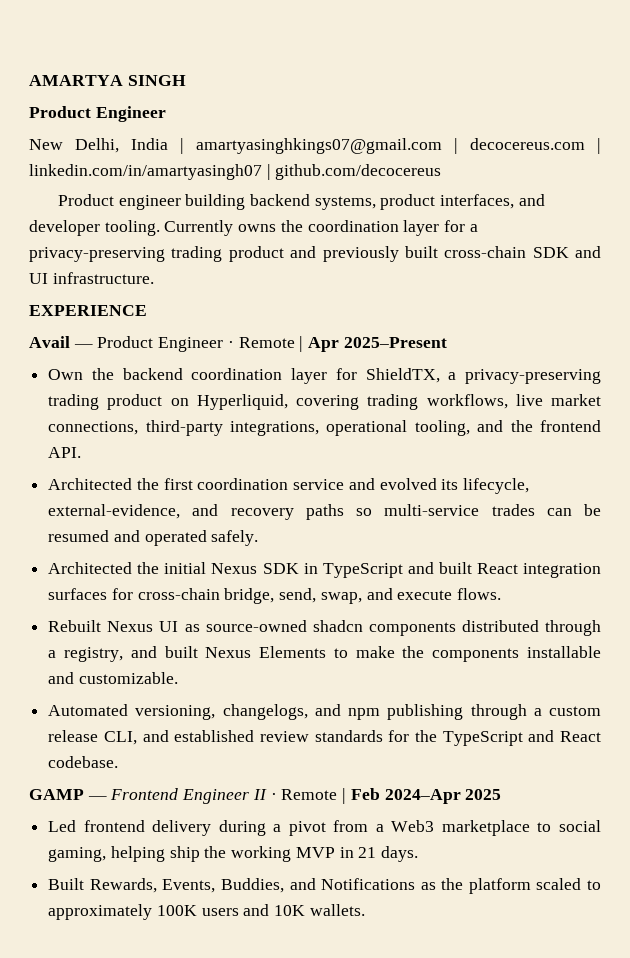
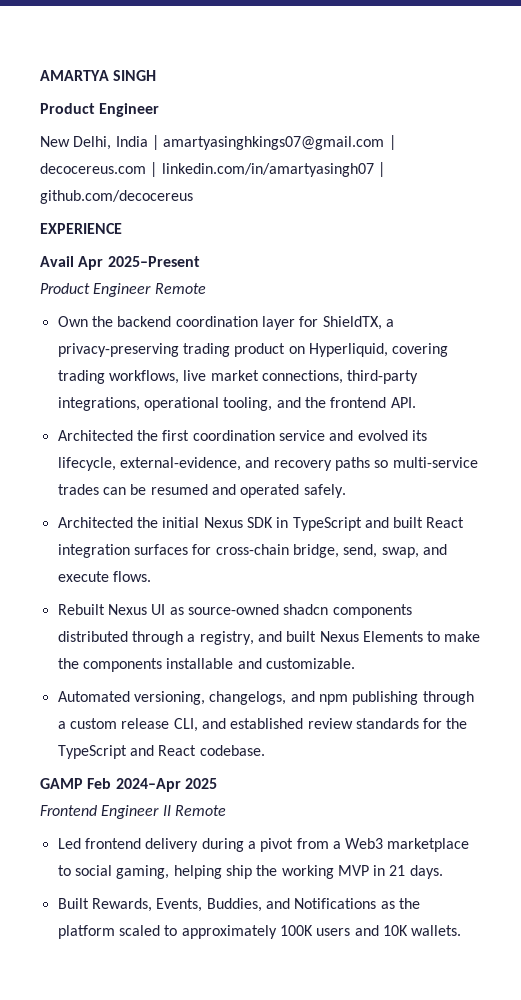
[57,194,545,210] [29,220,478,236] [29,246,601,262] [29,272,154,284] // Product engineer building backend systems, product interfaces, and developer tooling. Currently owns the coordination layer for a privacy-preserving trading product and previously built cross-chain SDK and UI infrastructure. -> (193, 197) none
[73,336,447,352] — Product Engineer · Remote | Apr 2025–Present -> [78,256,200,270] [40,283,206,297] Apr 2025–Present // Product Engineer Remote
[87,796,107,800] — -> [87,778,217,792] Feb 2024–Apr 2025 //
[270,788,502,804] · Remote | Feb 2024–Apr 2025 -> [174,805,226,816] Remote

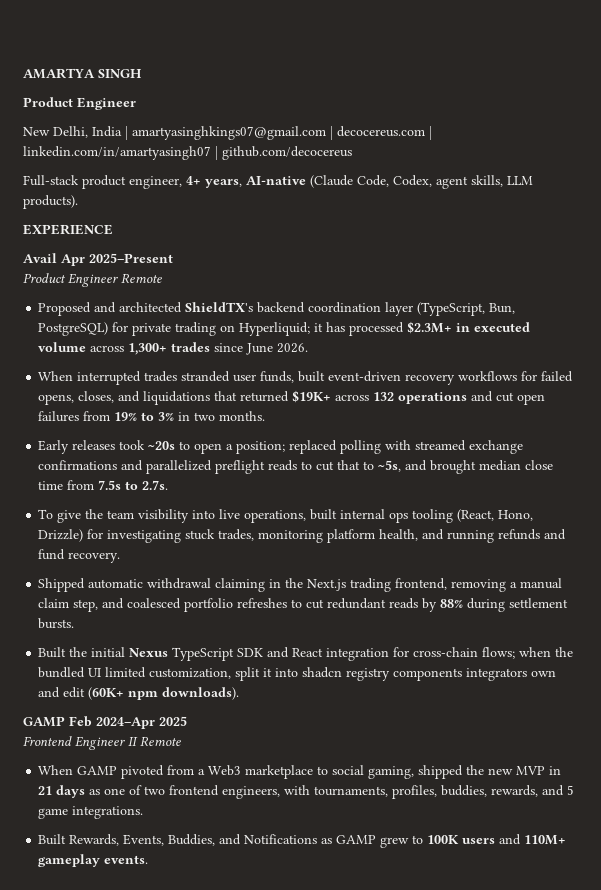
(193, 197) none -> [23,175,533,189] [23,195,78,209] // Full-stack product engineer, 4+ years, AI-native (Claude Code, Codex, agent skills, LLM products).
[57,316,394,330] [57,343,449,357] [57,370,419,384] [57,397,416,411] [57,430,427,441] [57,457,478,471] [57,484,346,498] [57,517,424,531] Own the backend coordination layer for ShieldTX, a privacy-preserving trading product on Hyperliquid, covering trading workflows, live market connections, third-party integrations, operational tooling, and the frontend API. // Architected the first coordination service and evolved its lifecycle, external-evidence, and recovery paths so multi-service trades can be resumed and operated safely. // Architected the initial Nexus SDK in TypeScript and built -> [38,302,516,316] [38,321,531,336] [38,342,309,355] [38,371,574,385] [38,390,546,405] [38,411,266,422] [38,440,524,454] [38,460,554,474] [38,480,169,490] [38,509,534,523] [38,529,567,543] [38,549,121,563] [38,578,563,592] [38,598,569,612] [38,618,75,629] [38,647,290,661] Proposed and architected ShieldTX's backend coordination layer (TypeScript, Bun, PostgreSQL) for private trading on Hyperliquid; it has processed $2.3M+ in executed volume across 1,300+ trades since June 2026. // When interrupted trades stranded user funds, built event-driven recovery workflows for failed opens, closes, and liquidations that returned $19K+ across 132 operations and cut open failures from 19% to 3% in two months. // Early releases took ~20s to open a position; replaced polling with streamed exchange confirmations and parallelized preflight reads to cut that to ~5s, and brought median close time from 7.5s to 2.7s. // To give the team visibility into live operations, built internal ops tooling (React, Hono, Drizzle) for investigating stuck trades, monitoring platform health, and running refunds and fund recovery. // Shipped automatic withdrawal claiming in the Next.js trading frontend, removing a manual claim step, and coalesced portfolio refreshes to cut redundant reads by 88% during settlement bursts. // Built the initial Nexus TypeScript SDK and
[133,544,188,555] surfaces -> (390, 654) none
[292,544,447,558] [57,571,151,582] [57,604,412,618] [57,631,481,645] [57,658,355,672] [57,691,474,705] [57,718,468,732] [57,745,265,759] bridge, send, swap, and execute flows. // Rebuilt Nexus UI as source-owned shadcn components distributed through a registry, and built Nexus Elements to make the components installable and customizable. // Automated versioning, changelogs, and npm publishing through a custom release CLI, and established review standards for the TypeScript and React codebase. -> [482,647,574,659] [38,667,557,681] [38,687,240,700] flows; when the bundled UI limited customization, split it into shadcn registry components integrators own and edit (60K+ npm downloads).
[57,838,294,852] Led frontend delivery during a pivot -> [38,765,165,779] When GAMP pivoted
[173,865,443,879] helping ship the working MVP in 21 days. -> [418,765,562,779] [38,785,575,799] [38,806,144,819] shipped the new MVP in 21 days as one of two frontend engineers, with tournaments, profiles, buddies, rewards, and 5 game integrations.
[398,898,420,909] [57,925,462,939] the platform scaled to approximately 100K users and 10K wallets. -> [336,834,567,848] [38,854,149,867] GAMP grew to 100K users and 110M+ gameplay events.

